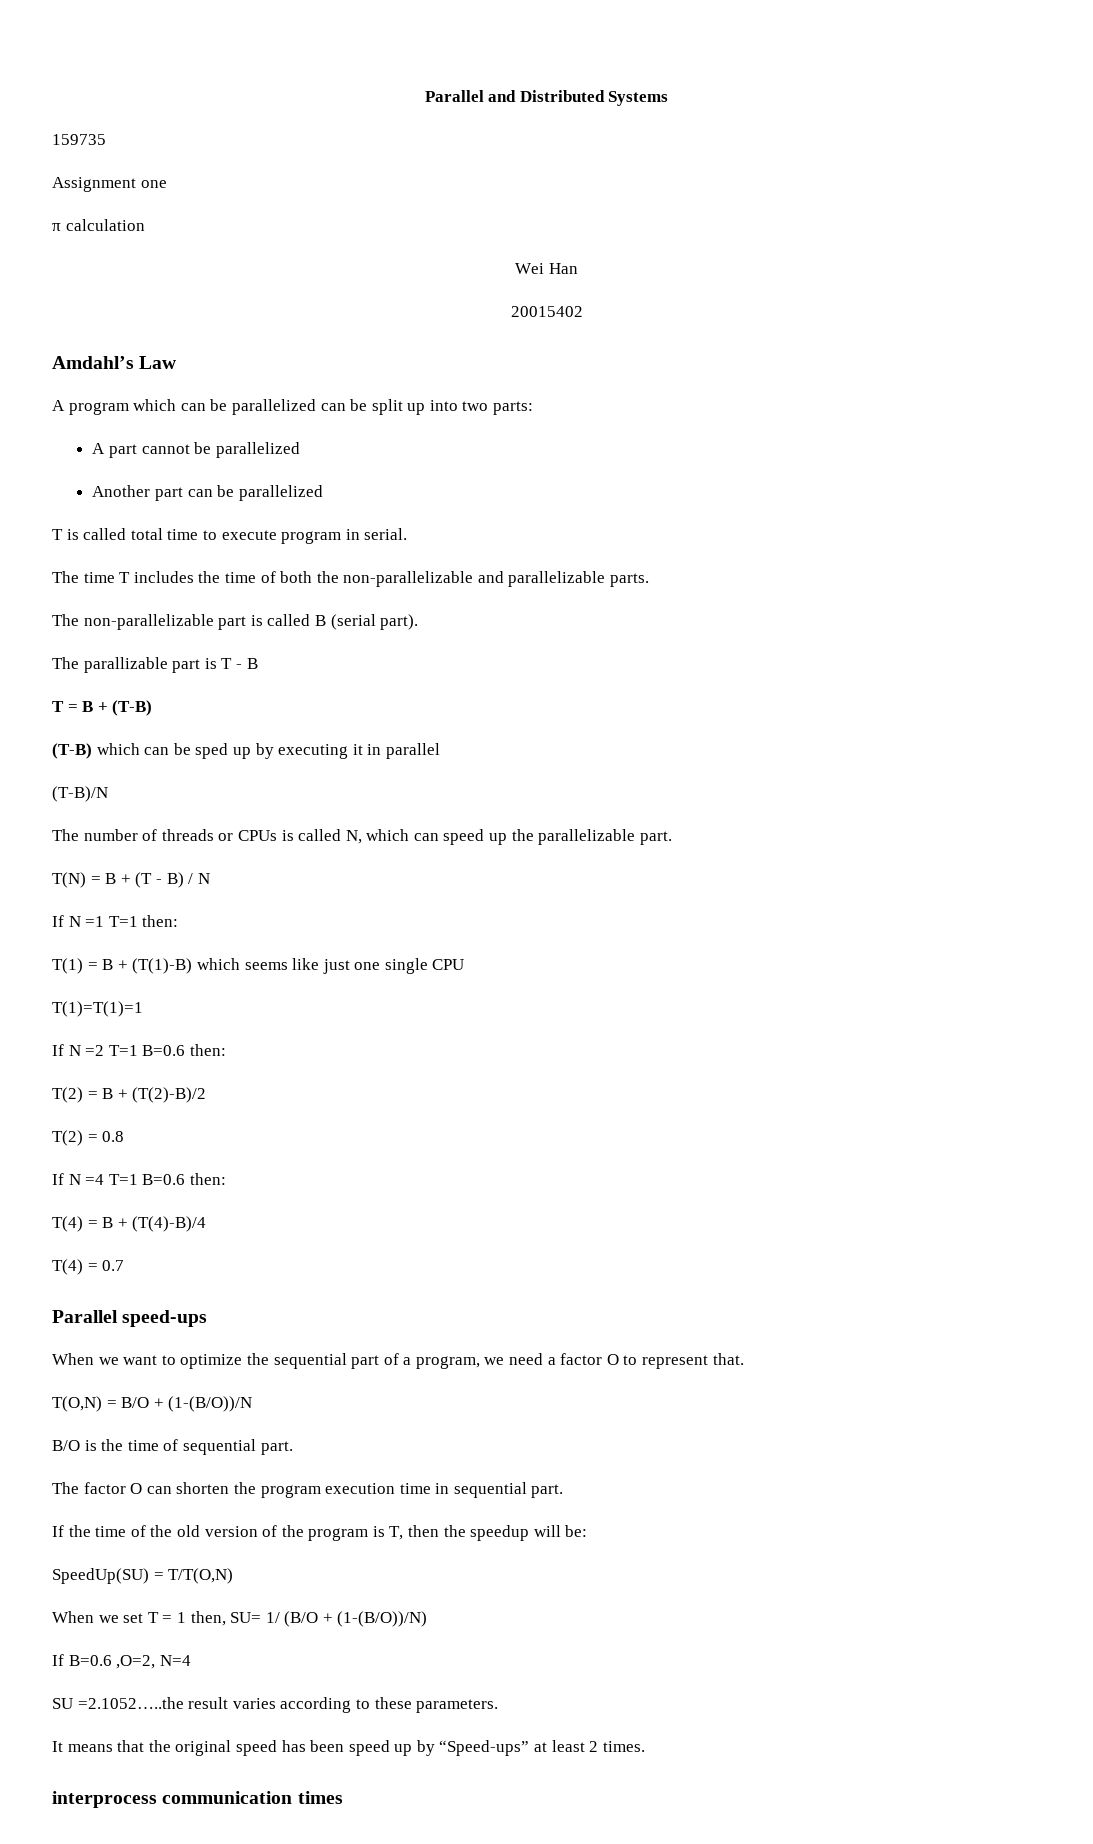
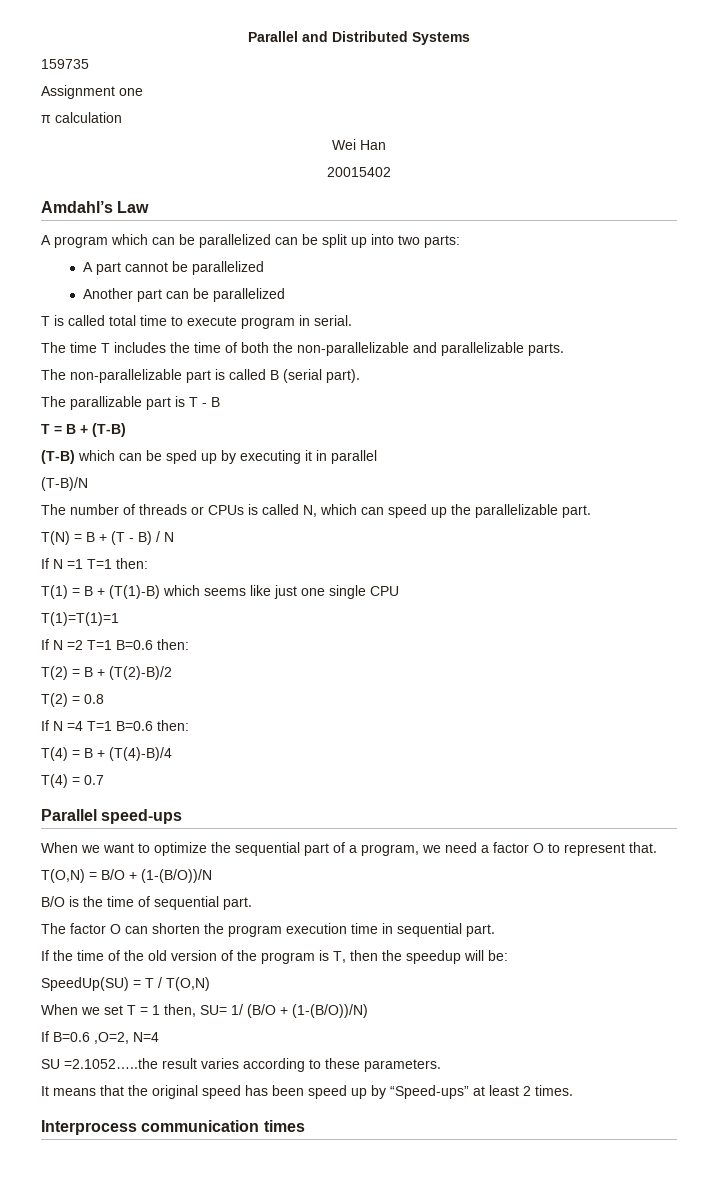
[168,1568,234,1584] T/T(O,N) -> [145,977,210,991] T / T(O,N)
[52,1791,157,1808] interprocess -> [41,1120,137,1135] Interprocess

